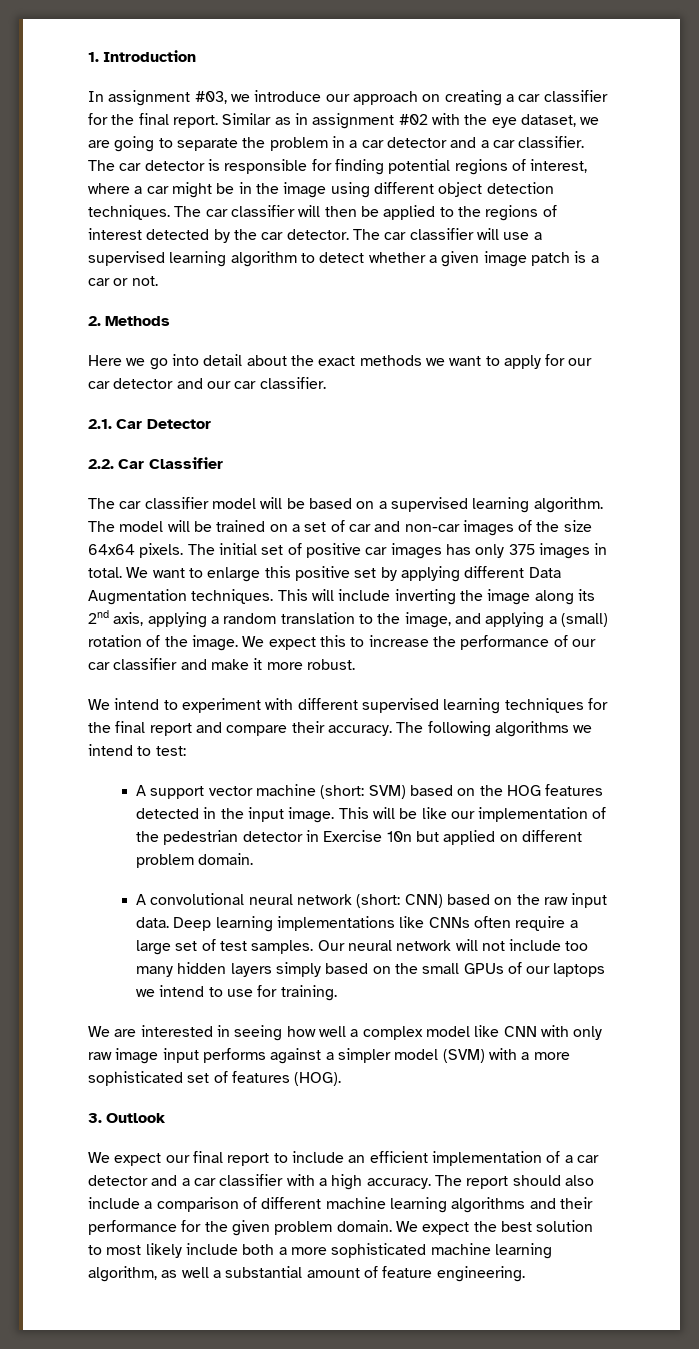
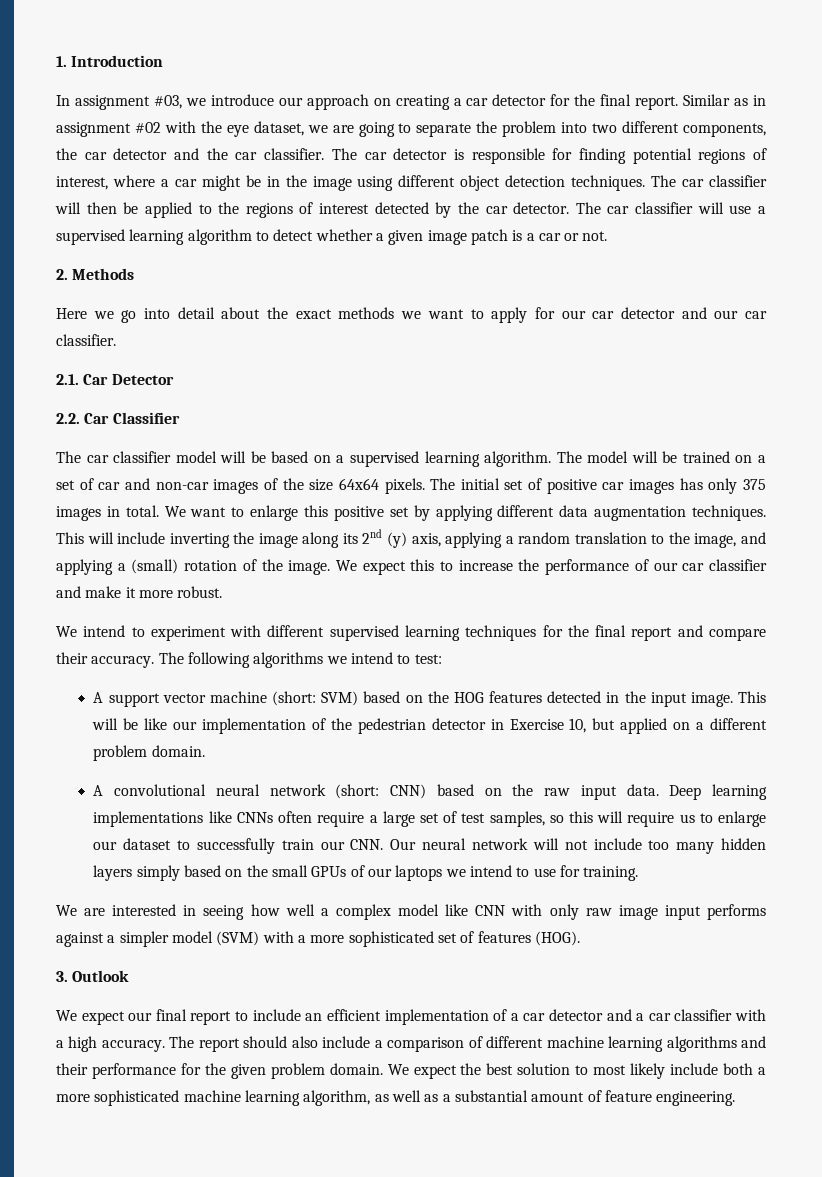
[543,90,608,102] classifier -> [492,94,547,106] detector
[331,136,489,148] in a car detector and a -> [561,121,766,137] [56,148,228,160] into two different components, the car detector and the
[528,567,561,578] [88,589,187,605] Data Augmentation -> [559,505,687,521] data augmentation
(109, 617) none -> [386,532,407,548] (y)
[386,831,412,842] 10n -> [569,718,587,733] 10,
(518, 838) none -> [696,722,705,730] a
[251,940,314,954] samples. -> [489,811,767,827] [93,838,384,854] samples, so this will require us to enlarge our dataset to successfully train our CNN.
(209, 1272) none -> [424,1094,439,1102] as

